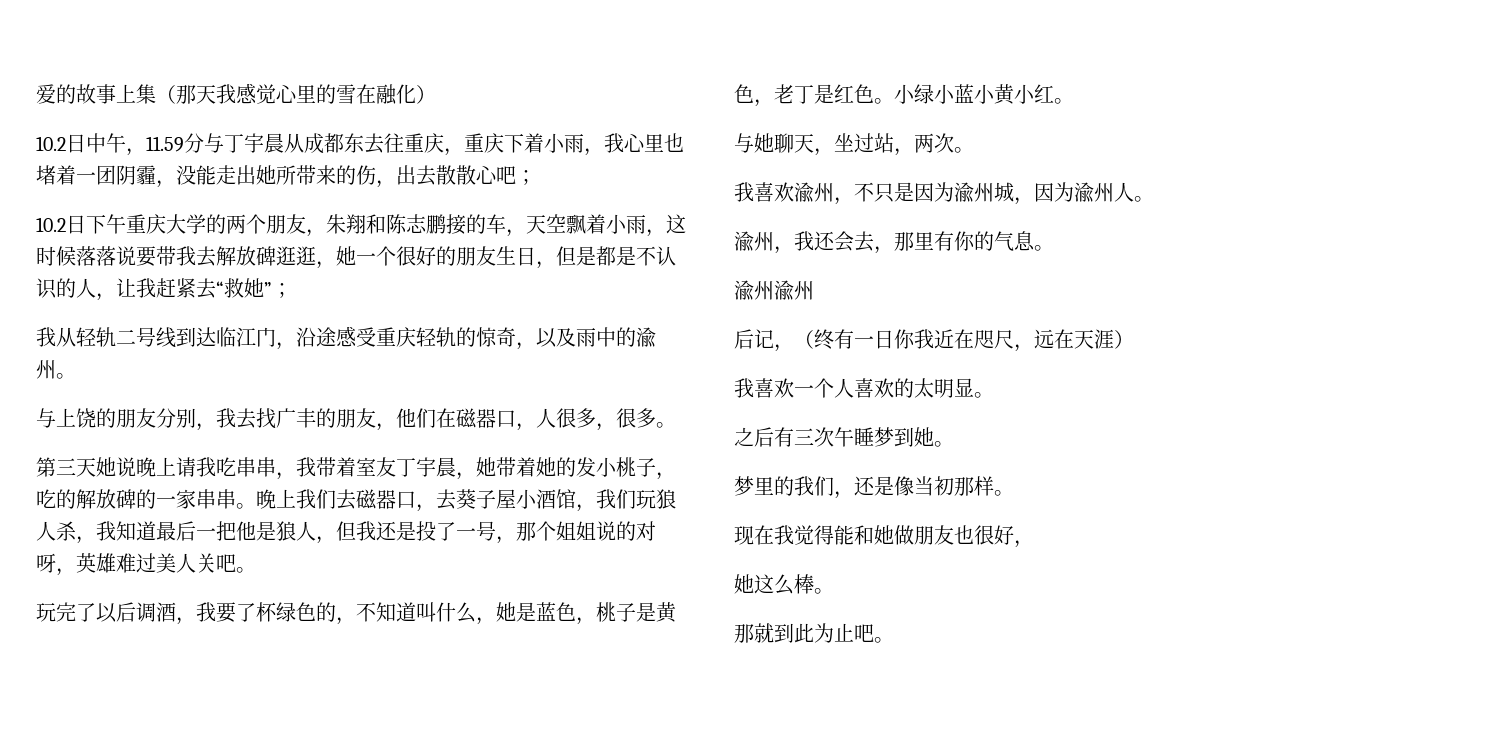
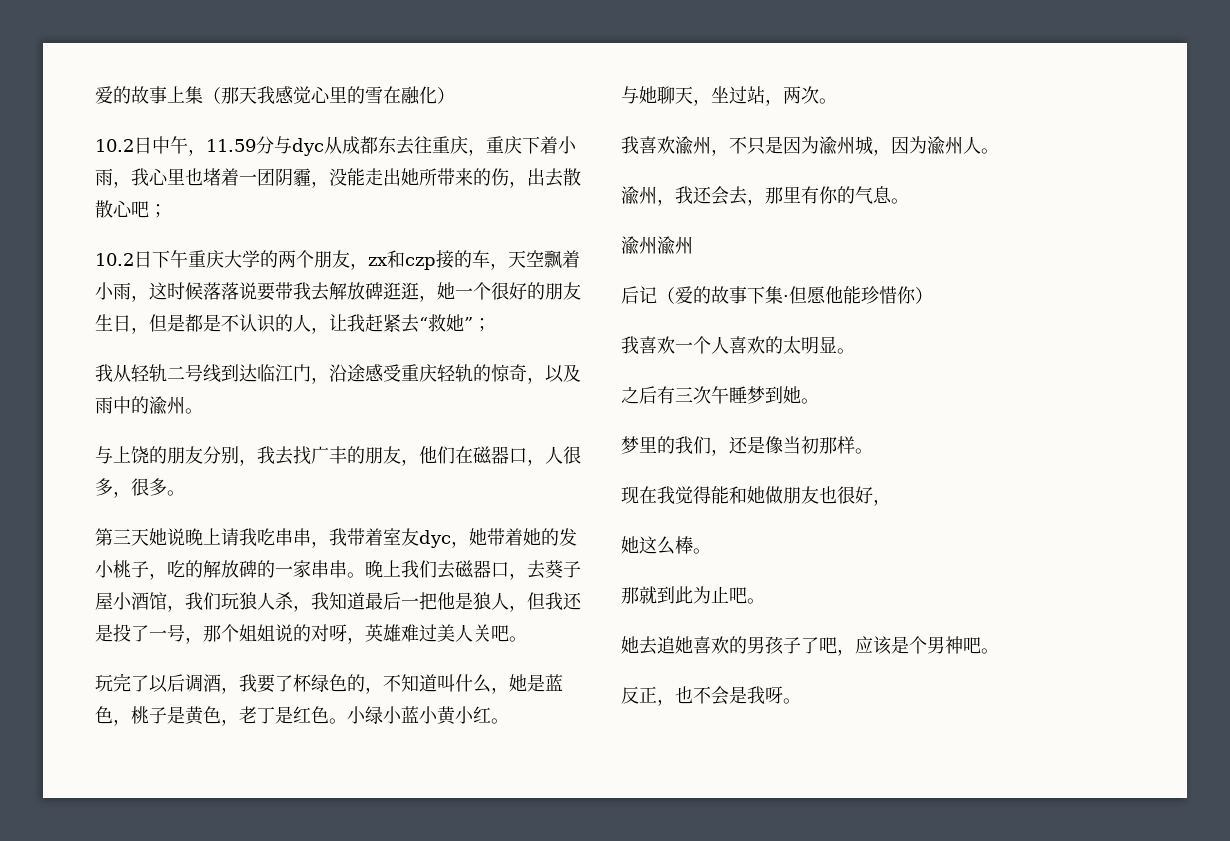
[224,133,284,153] 丁宇晨 -> [292,138,324,156] dyc
[326,214,446,234] 朱翔和陈志鹏 -> [368,250,436,270] zx和czp
[396,457,456,477] 丁宇晨 -> [419,530,451,548] dyc
[774,329,1114,352] ，（终有一日你我近在咫尺，远在天涯 -> [657,286,916,304] （爱的故事下集·但愿他能珍惜你
(894, 640) none -> [621,636,999,656] [621,686,801,706] // 她去追她喜欢的男孩子了吧，应该是个男神吧。 // 反正，也不会是我呀。

